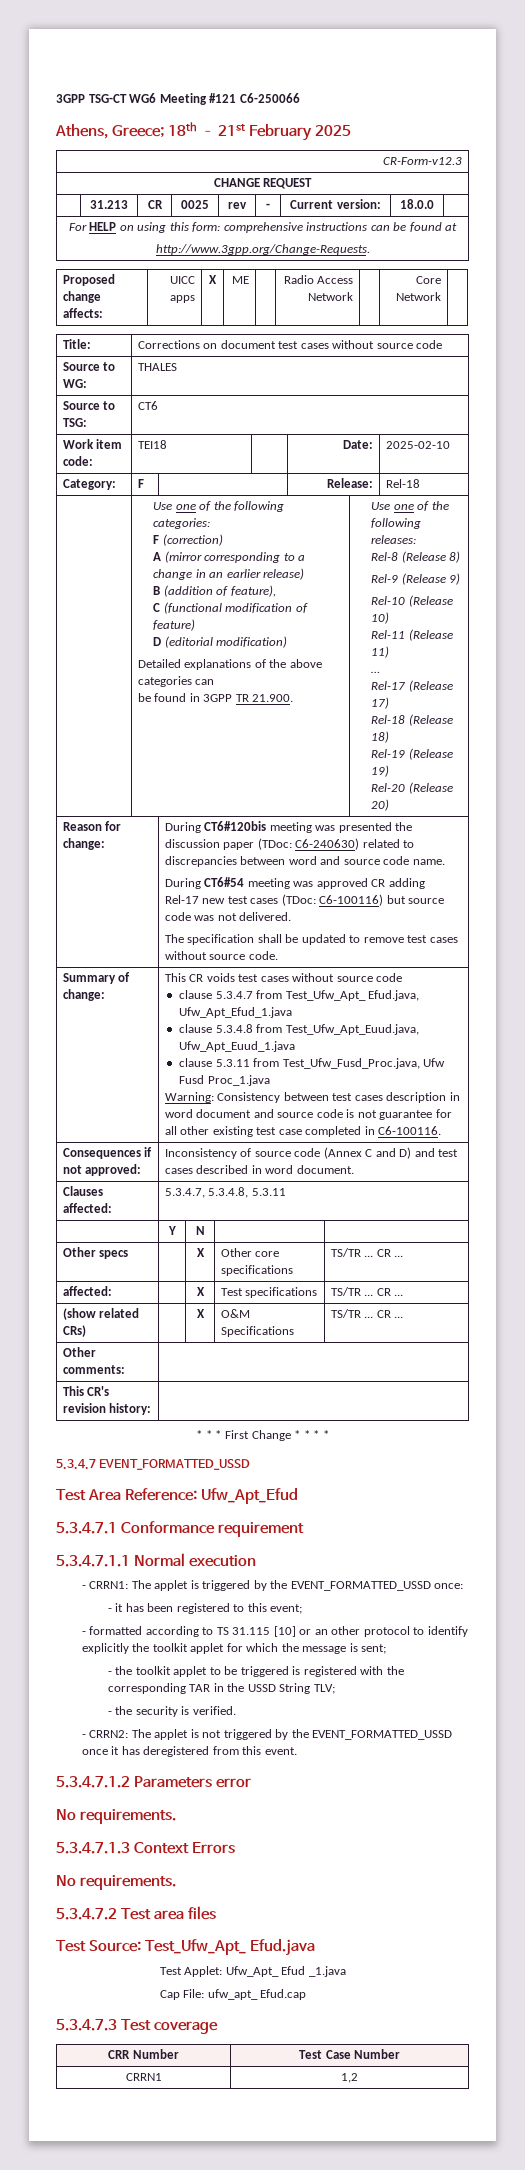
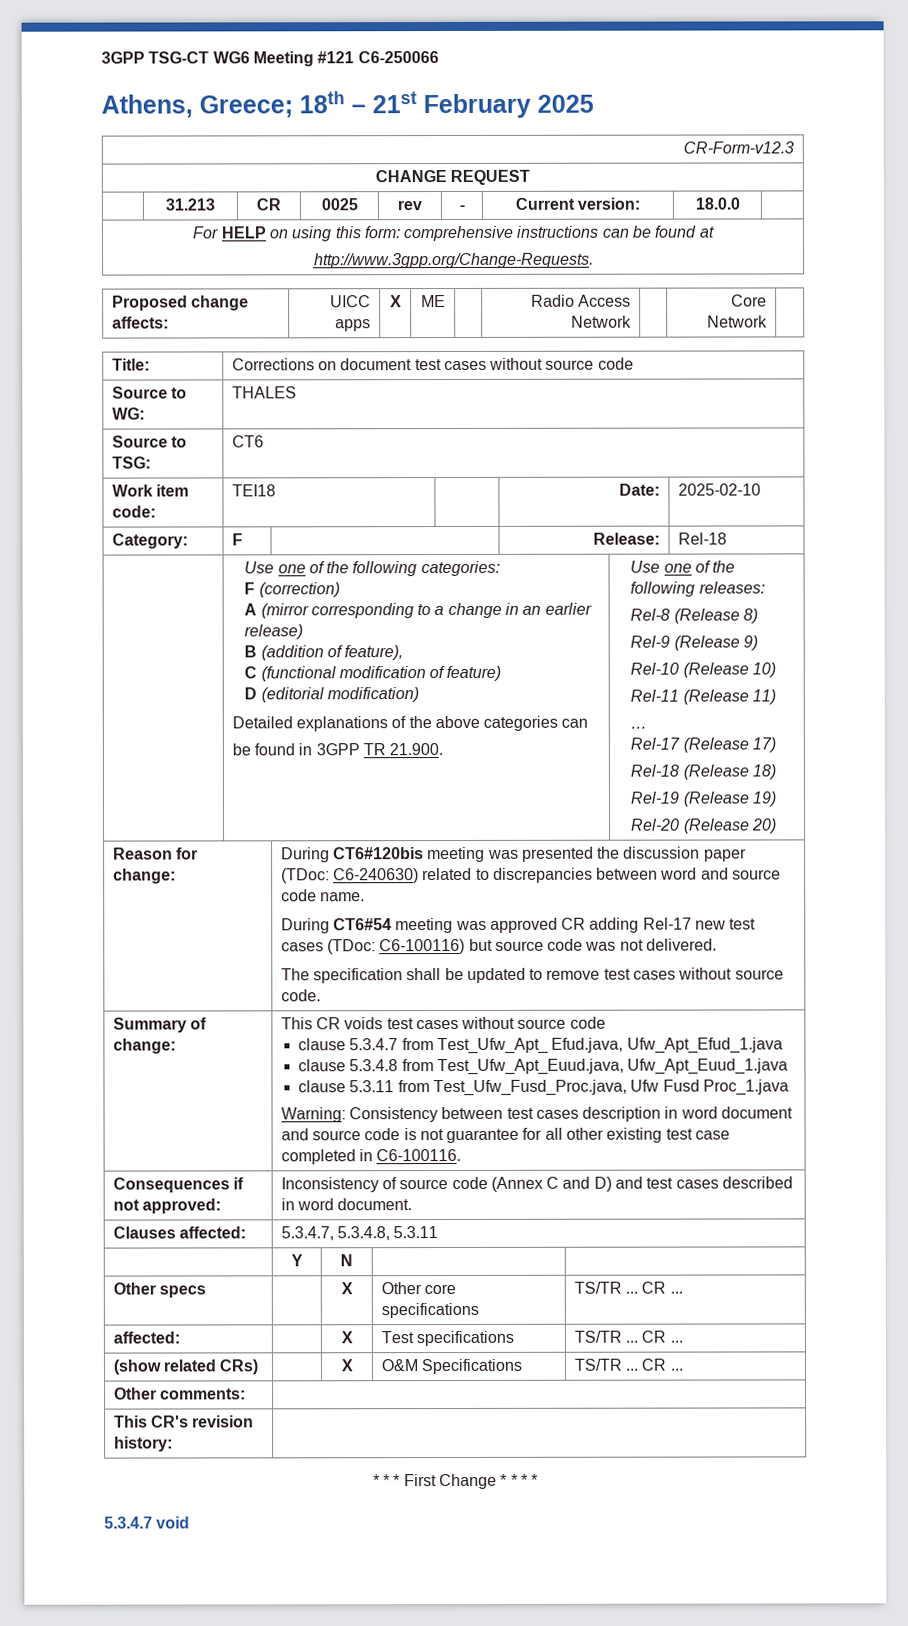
[99,1459,251,1470] [56,1488,299,1504] [56,1521,305,1537] [56,1553,257,1567] [81,1580,464,1591] [107,1603,303,1614] [81,1626,468,1637] [81,1643,387,1654] [107,1666,404,1677] [107,1683,335,1694] [107,1706,236,1717] [81,1729,453,1740] [81,1746,297,1757] [56,1776,252,1788] [56,1809,177,1824] [56,1842,236,1854] [56,1875,177,1890] [56,1906,217,1920] [56,1939,316,1956] [159,1966,346,1977] [159,1989,307,2000] [56,2019,219,2034] [108,2049,179,2059] [298,2049,401,2059] [125,2073,162,2081] [341,2073,358,2083] EVENT_FORMATTED_USSD // Test Area Reference: Ufw_Apt_Efud // 5.3.4.7.1 Conformance requirement // 5.3.4.7.1.1 Normal execution // - CRRN1: The applet is triggered by the EVENT_FORMATTED_USSD once: // - it has been registered to this event; // - formatted according to TS 31.115 [10] or an other protocol to identify explicitly the toolkit applet for which the message is sent; // - the toolkit applet to be triggered is registered with the corresponding TAR in the USSD String TLV; // - the security is verified. // - CRRN2: The applet is not triggered by the EVENT_FORMATTED_USSD once it has deregistered from this event. // 5.3.4.7.1.2 Parameters error // No requirements. // 5.3.4.7.1.3 Context Errors // No requirements. // 5.3.4.7.2 Test area files // Test Source: Test_Ufw_Apt_ Efud.java // Test Applet: Ufw_Apt_ Efud _1.java // Cap File: ufw_apt_ Efud.cap // 5.3.4.7.3 Test coverage // CRR Number | Test Case Number // CRRN1 | 1,2 -> [156,1516,191,1529] void

